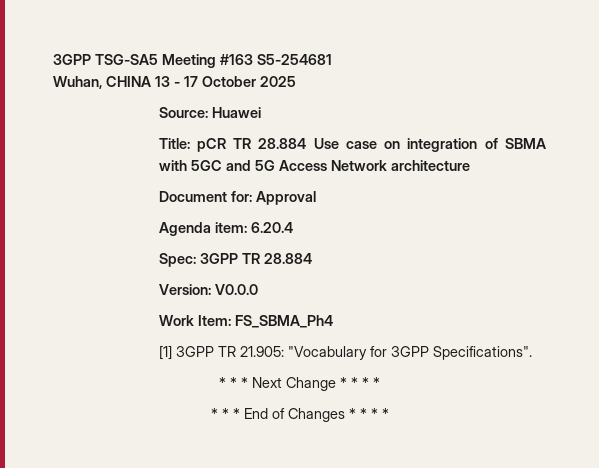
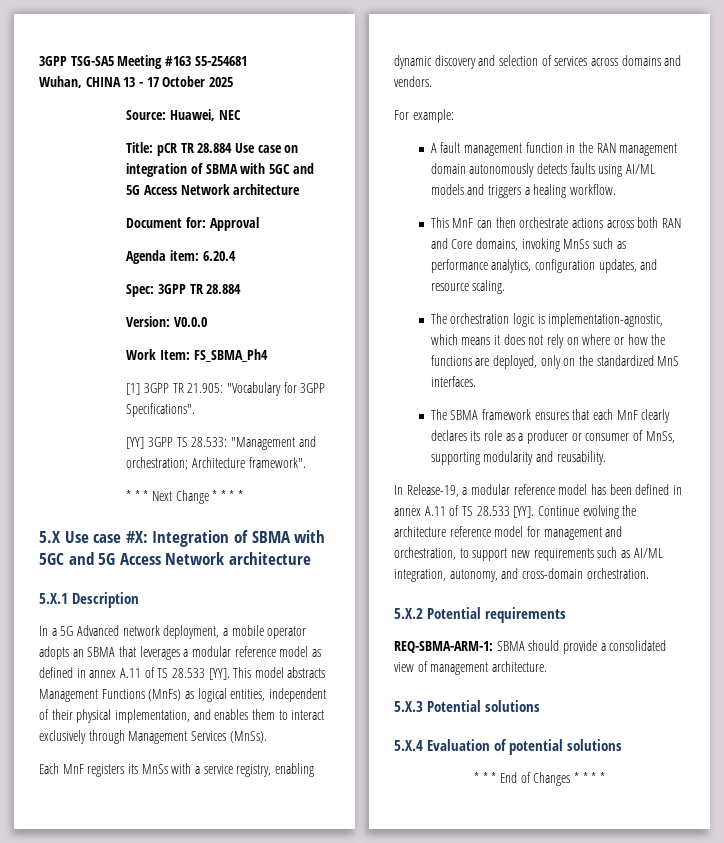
[211,107,261,118] Huawei -> [169,109,241,121] Huawei, NEC
(532, 353) none -> [126,436,316,450] [126,457,306,470] // [YY] 3GPP TS 28.533: "Management and orchestration; Architecture framework".
(380, 382) none -> [39,530,326,547] [39,552,311,565] [39,592,140,608] [39,625,307,639] [39,646,321,660] [39,667,326,680] [39,688,326,702] [39,709,325,723] [39,730,267,744] [39,763,314,777] [394,55,682,69] [394,76,432,87] [394,109,454,123] [430,142,678,156] [430,163,656,177] [430,184,617,198] [430,217,682,228] [430,238,626,252] [430,259,658,273] [430,280,506,294] [430,313,664,327] [430,334,666,348] [430,355,680,369] [430,376,476,387] [430,409,671,423] [430,430,675,444] [430,451,606,465] [394,484,682,497] [394,505,637,519] [394,526,623,540] [394,547,663,561] [394,568,649,582] [394,607,567,623] [394,640,667,654] [394,661,547,675] [394,700,541,712] [394,739,623,755] // 5.X Use case #X: Integration of SBMA with 5GC and 5G Access Network architecture // 5.X.1 Description // In a 5G Advanced network deployment, a mobile operator adopts an SBMA that leverages a modular reference model as defined in annex A.11 of TS 28.533 [YY]. This model abstracts Management Functions (MnFs) as logical entities, independent of their physical implementation, and enables them to interact exclusively through Management Services (MnSs). // Each MnF registers its MnSs with a service registry, enabling dynamic discovery and selection of services across domains and vendors. // For example: // A fault management function in the RAN management domain autonomously detects faults using AI/ML models and triggers a healing workflow. // This MnF can then orchestrate actions across both RAN and Core domains, invoking MnSs such as performance analytics, configuration updates, and resource scaling. // The orchestration logic is implementation-agnostic, which means it does not rely on where or how the functions are deployed, only on the standardized MnS interfaces. // The SBMA framework ensures that each MnF clearly declares its role as a producer or consumer of MnSs, supporting modularity and reusability. // In Release-19, a modular reference model has been defined in annex A.11 of TS 28.533 [YY]. Continue evolving the architecture reference model for management and orchestration, to support new requirements such as AI/ML integration, autonomy, and cross-domain orchestration. // 5.X.2 Potential requirements // REQ-SBMA-ARM-1: SBMA should provide a consolidated view of management architecture. // 5.X.3 Potential solutions // 5.X.4 Evaluation of potential solutions

